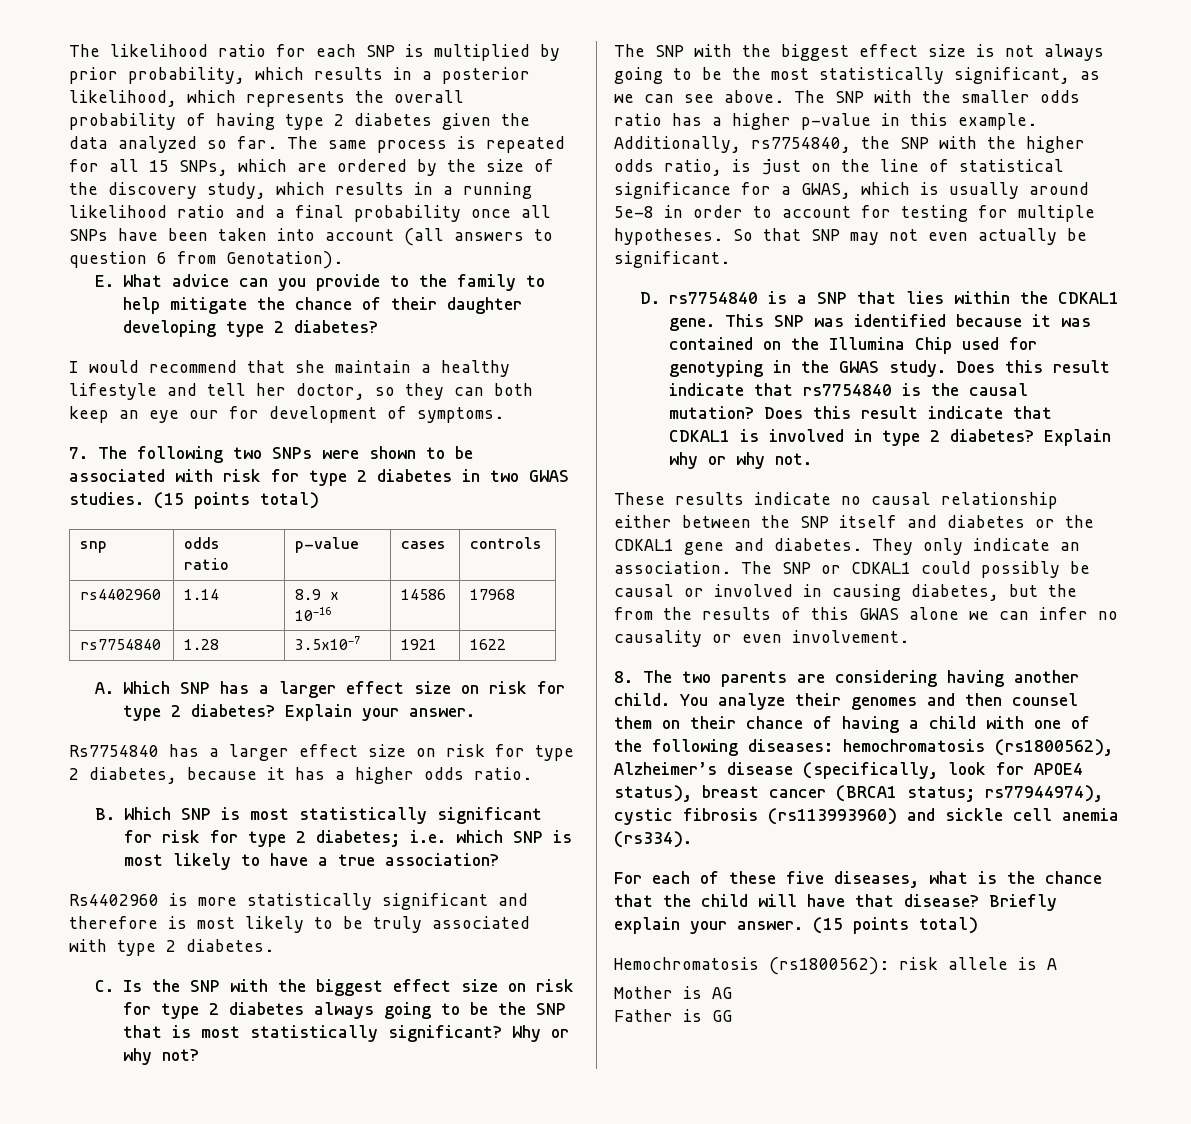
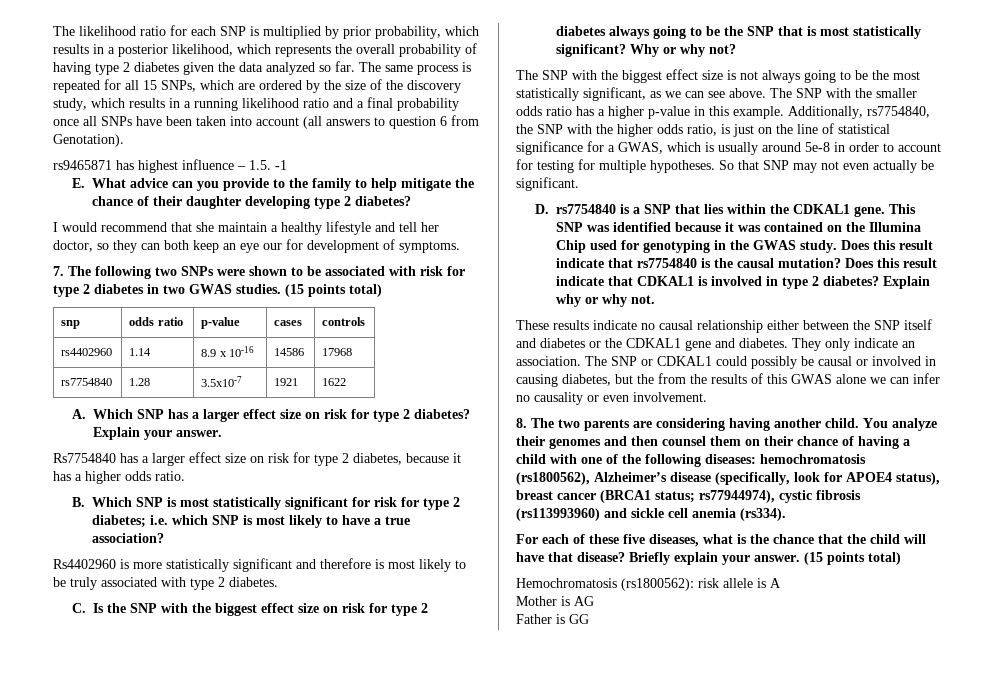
(343, 260) none -> [53,159,287,173] // rs9465871 has highest influence – 1.5. -1

